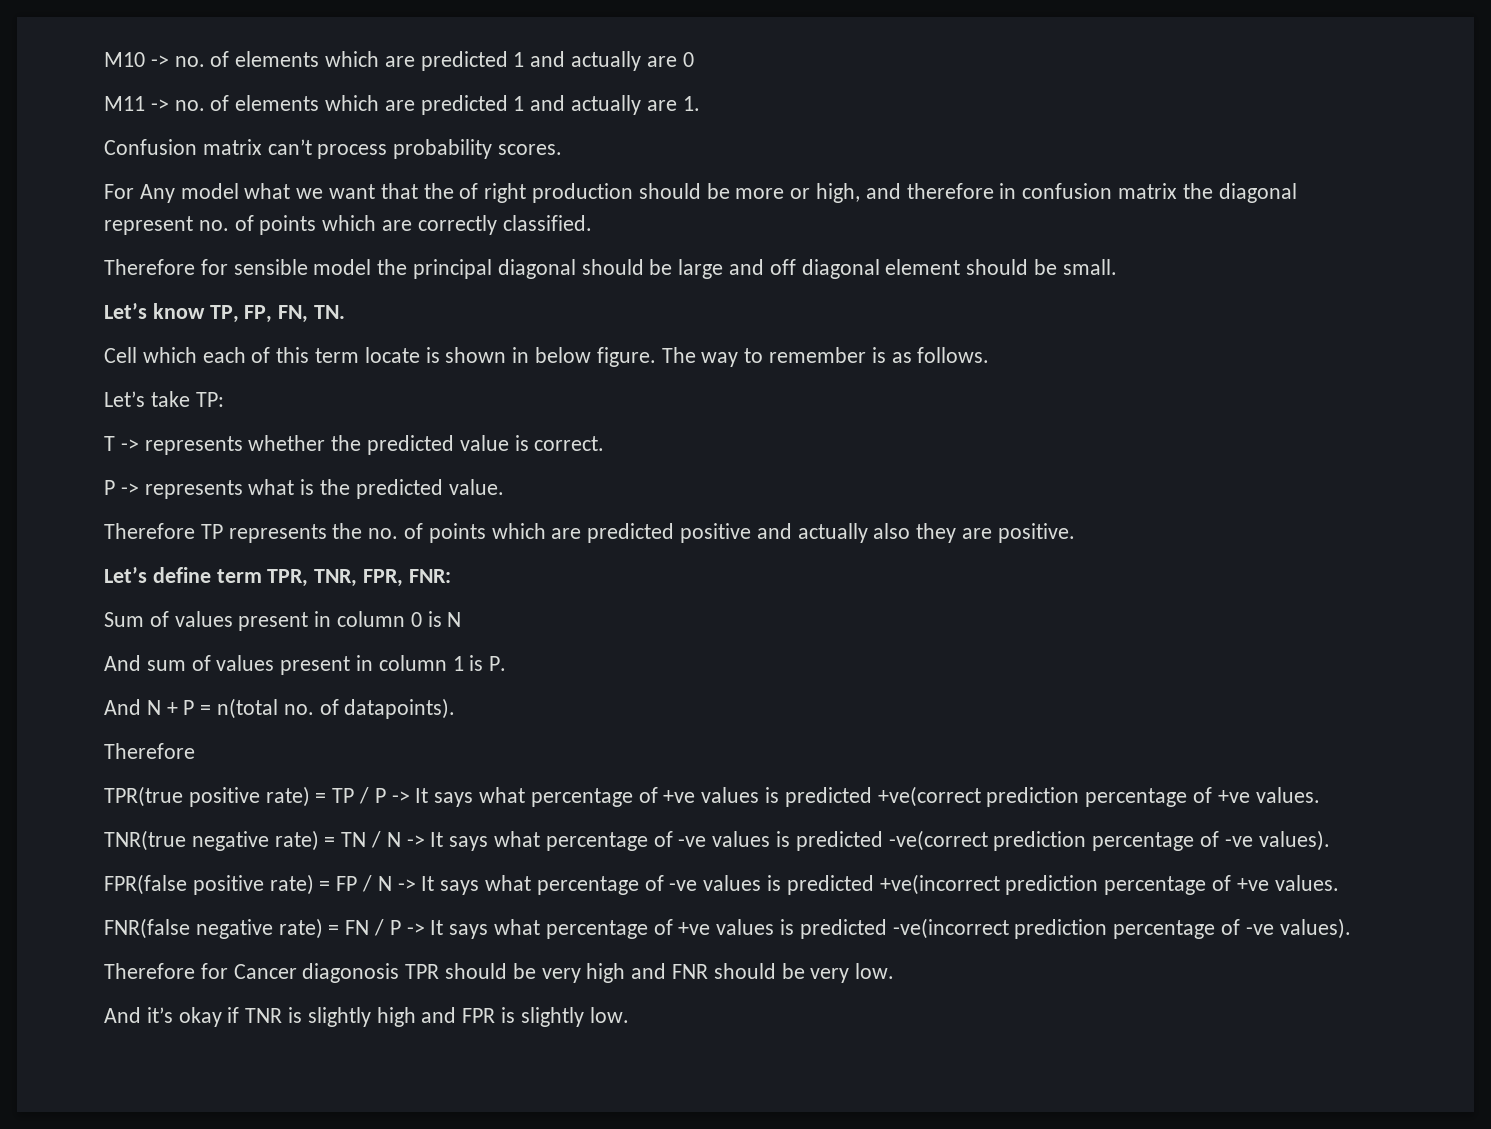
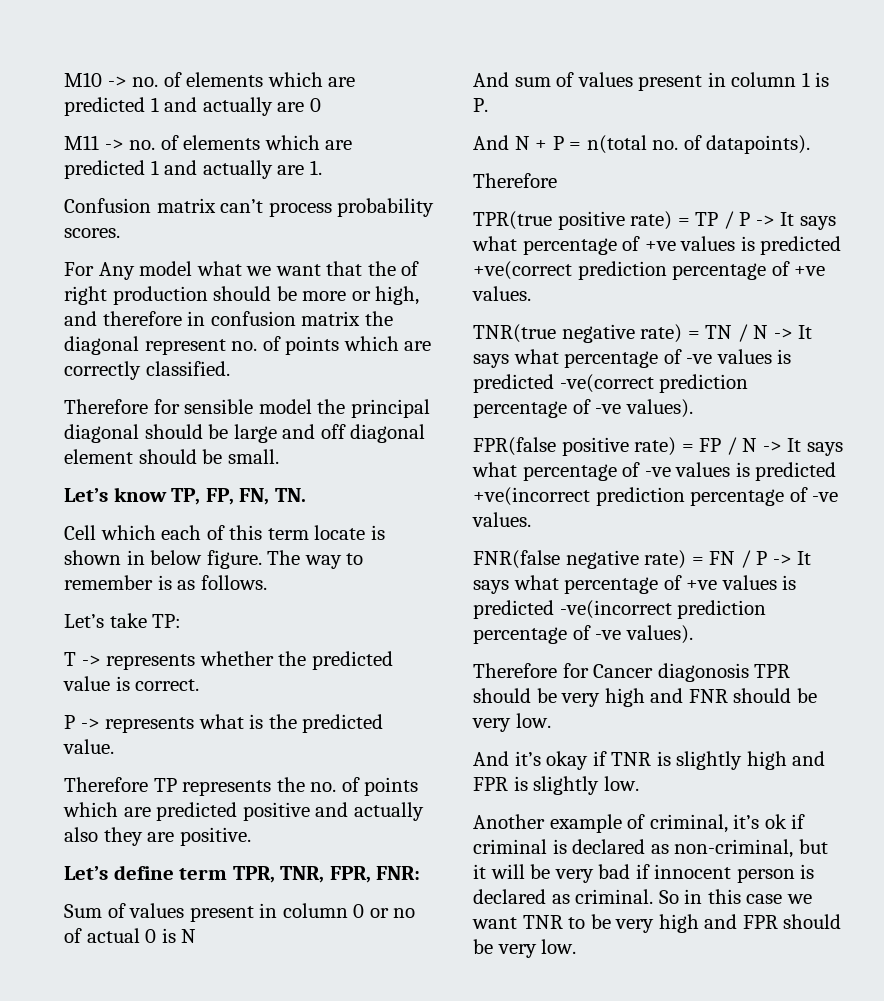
(422, 619) none -> [369,908,416,918] [64,928,157,943] or no of actual 0
[1236,878,1269,891] +ve -> [812,492,839,502] -ve
(629, 1015) none -> [473,814,806,833] [473,839,828,858] [473,864,815,883] [473,889,812,904] [472,914,842,933] [473,939,577,958] // Another example of criminal, it’s ok if criminal is declared as non-criminal, but it will be very bad if innocent person is declared as criminal. So in this case we want TNR to be very high and FPR should be very low.

